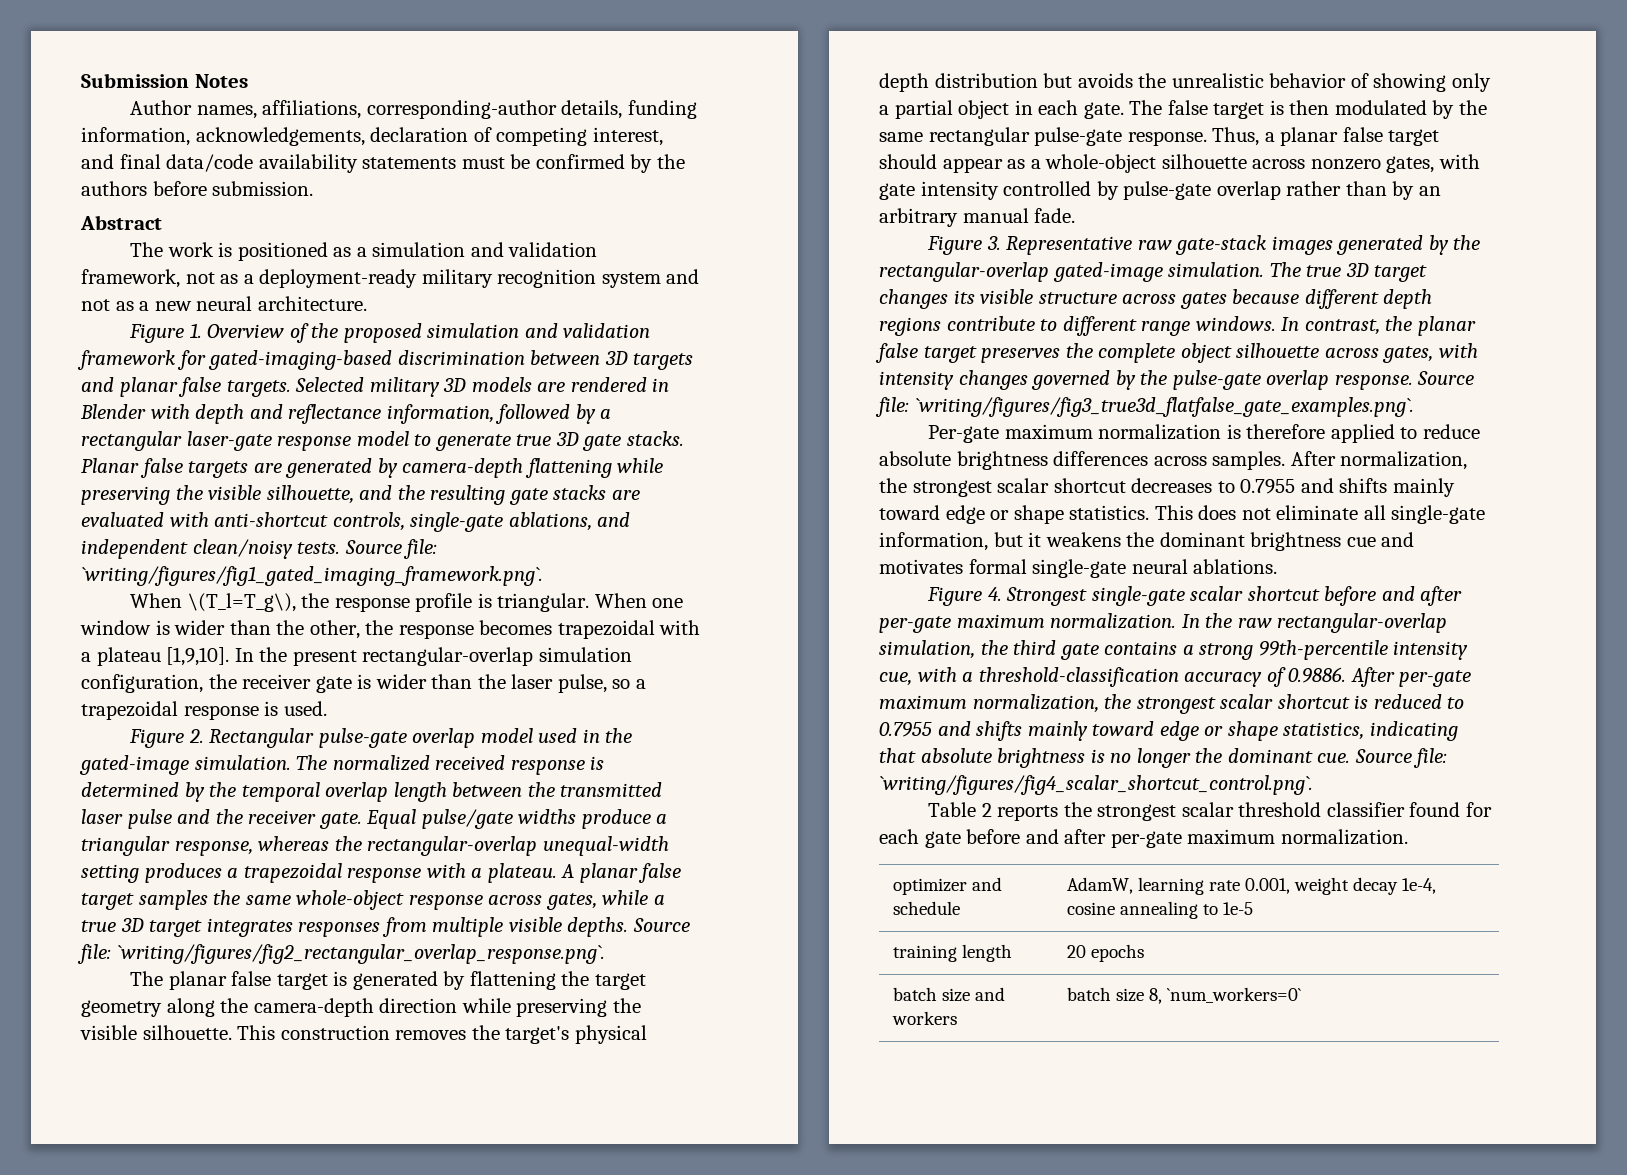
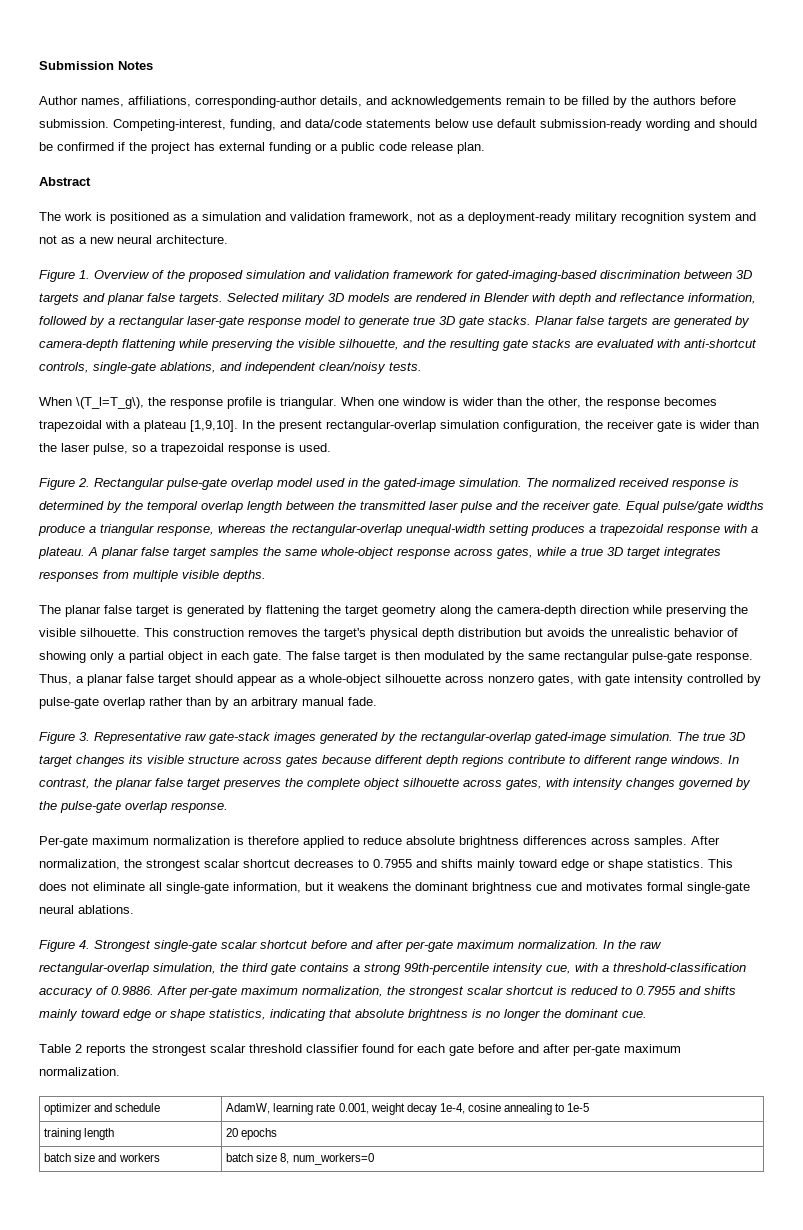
[627,100,697,119] [81,127,663,146] [81,154,625,173] funding information, acknowledgements, declaration of competing interest, and final data/code availability statements must be confirmed -> [366,96,609,108] and acknowledgements remain to be filled
(314, 188) none -> [113,119,757,131] [39,142,485,154] Competing-interest, funding, and data/code statements below use default submission-ready wording and should be confirmed if the project has external funding or a public code release plan.
[344,539,438,559] [81,566,543,586] Source file: `writing/figures/fig1_gated_imaging_framework.png`. -> (422, 366) none
[632,918,690,932] [77,944,605,964] Source file: `writing/figures/fig2_rectangular_overlap_response.png`. -> (266, 576) none
[1417,371,1475,385] [875,397,1414,417] Source file: `writing/figures/fig3_true3d_flatfalse_gate_examples.png`. -> (228, 807) none
[1354,748,1448,768] [879,775,1313,795] Source file: `writing/figures/fig4_scalar_shortcut_control.png`. -> (647, 1014) none
[1166,987,1301,1003] `num_workers=0` -> [292,1153,374,1165] num_workers=0

